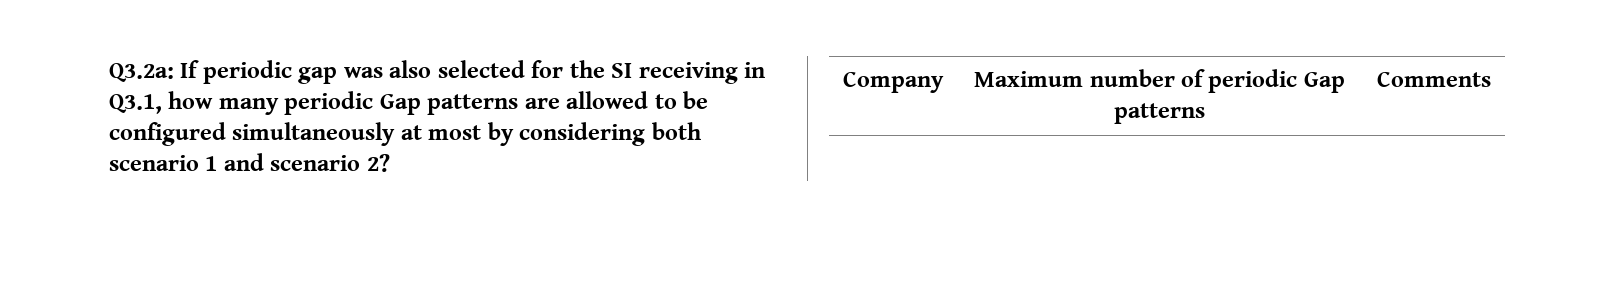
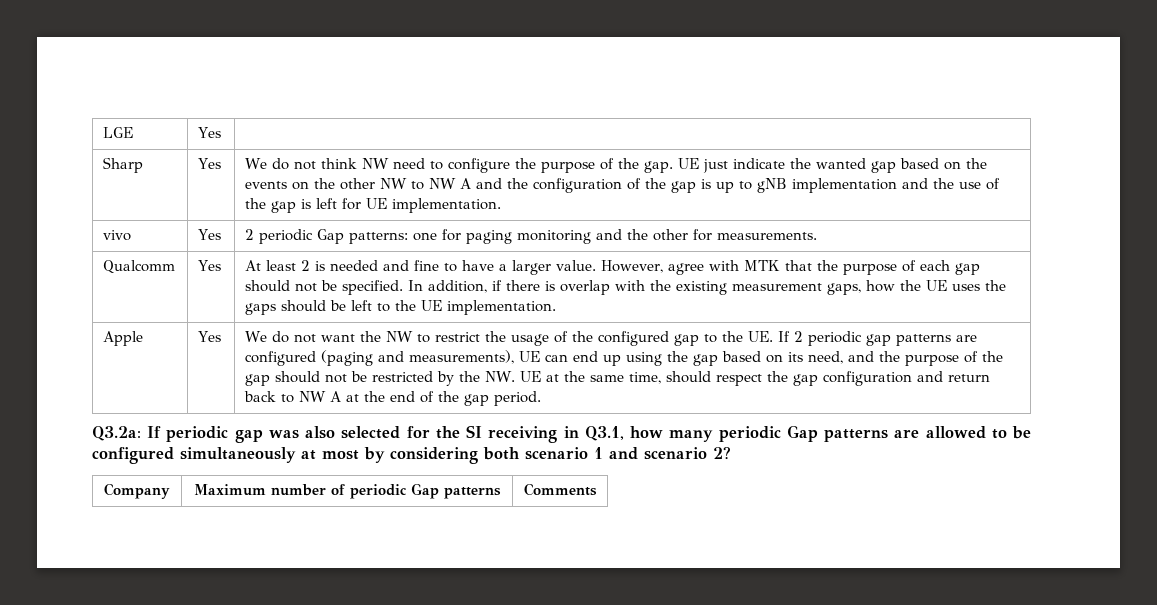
(109, 72) none -> [103,127,134,138] [198,127,222,138] [103,157,144,173] [198,158,222,169] [245,158,988,173] [245,178,1001,193] [245,198,502,213] [103,230,132,241] [198,229,222,240] [245,229,818,244] [103,260,176,274] [198,260,222,271] [245,260,981,275] [245,280,1007,295] [245,300,557,315] [103,331,144,346] [198,331,222,342] [245,331,978,346] [245,350,1004,366] [245,371,991,386] [244,391,542,406] LGE | Yes | // Sharp | Yes | We do not think NW need to configure the purpose of the gap. UE just indicate the wanted gap based on the events on the other NW to NW A and the configuration of the gap is up to gNB implementation and the use of the gap is left for UE implementation. // vivo | Yes | 2 periodic Gap patterns: one for paging monitoring and the other for measurements. // Qualcomm | Yes | At least 2 is needed and fine to have a larger value. However, agree with MTK that the purpose of each gap should not be specified. In addition, if there is overlap with the existing measurement gaps, how the UE uses the gaps should be left to the UE implementation. // Apple | Yes | We do not want the NW to restrict the usage of the configured gap to the UE. If 2 periodic gap patterns are configured (paging and measurements), UE can end up using the gap based on its need, and the purpose of the gap should not be restricted by the NW. UE at the same time, should respect the gap configuration and return back to NW A at the end of the gap period. //

